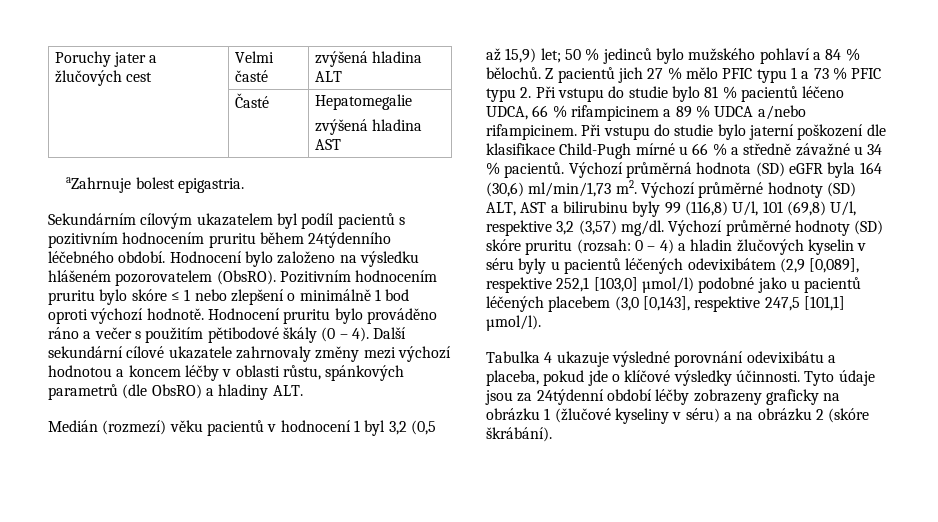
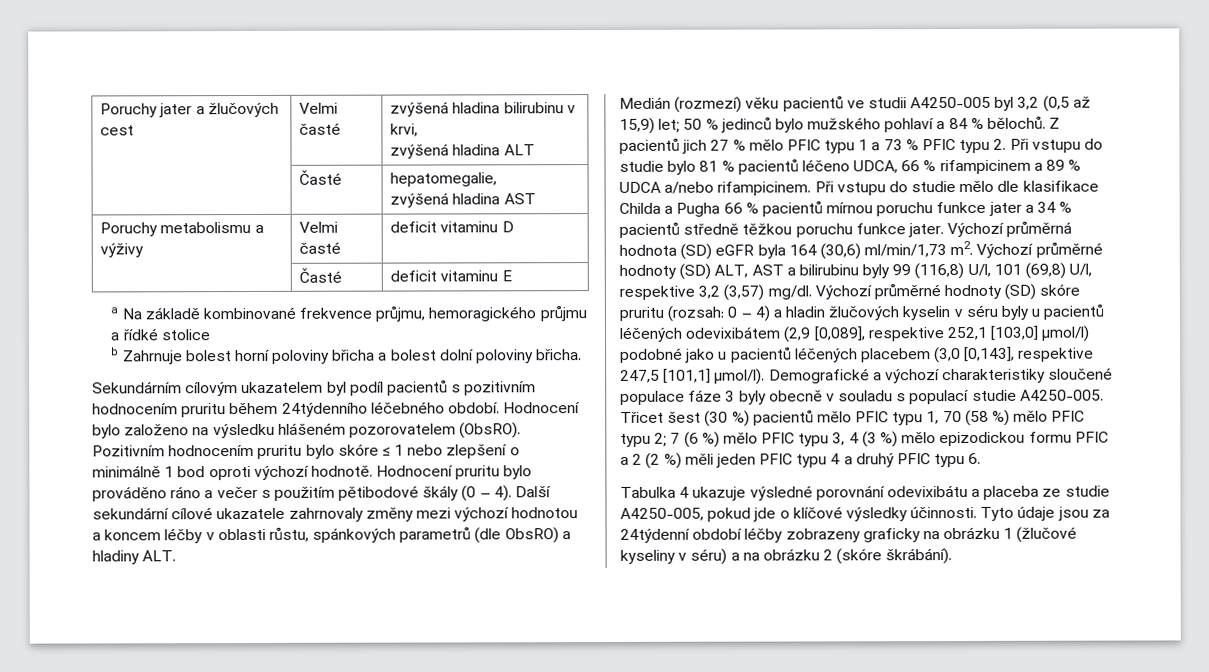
(423, 57) none -> [503,102,576,114] [390,123,419,137] [390,143,501,159] bilirubinu v krvi, // zvýšená hladina
[314,94,412,110] Hepatomegalie -> [390,172,498,187] hepatomegalie,
[66,177,245,193] // aZahrnuje bolest epigastria. -> [100,221,264,237] [100,243,145,258] [299,221,339,233] [299,241,342,254] [390,221,514,233] [299,267,343,283] [390,270,512,282] [110,305,587,322] [110,328,211,341] [111,347,583,365] // Poruchy metabolismu a výživy | Velmi časté | deficit vitaminu D // | Časté | deficit vitaminu E // a Na základě kombinované frekvence průjmu, hemoragického průjmu a řídké stolice // b Zahrnuje bolest horní poloviny břicha a bolest dolní poloviny břicha.
[267,420,360,432] v hodnocení 1 -> [846,96,992,109] ve studii A4250-005
[717,124,886,140] [486,143,883,159] [486,162,565,178] bylo jaterní poškození dle klasifikace Child-Pugh mírné u 66 % a středně závažné u 34 % pacientů. -> [959,180,1099,193] [619,200,1073,217] [619,221,944,238] mělo dle klasifikace Childa a Pugha 66 % pacientů mírnou poruchu funkce jater a 34 % pacientů středně těžkou poruchu funkce jater.
(541, 323) none -> [768,367,1114,384] [620,389,1104,405] [620,409,1086,427] [620,431,1109,448] [620,452,982,469] Demografické a výchozí charakteristiky sloučené populace fáze 3 byly obecně v souladu s populací studie A4250-005. Třicet šest (30 %) pacientů mělo PFIC typu 1, 70 (58 %) mělo PFIC typu 2; 7 (6 %) mělo PFIC typu 3, 4 (3 %) mělo epizodickou formu PFIC a 2 (2 %) měli jeden PFIC typu 4 a druhý PFIC typu 6.
[486,370,539,386] placeba, -> [983,485,1110,500] [620,507,704,521] placeba ze studie A4250-005,

